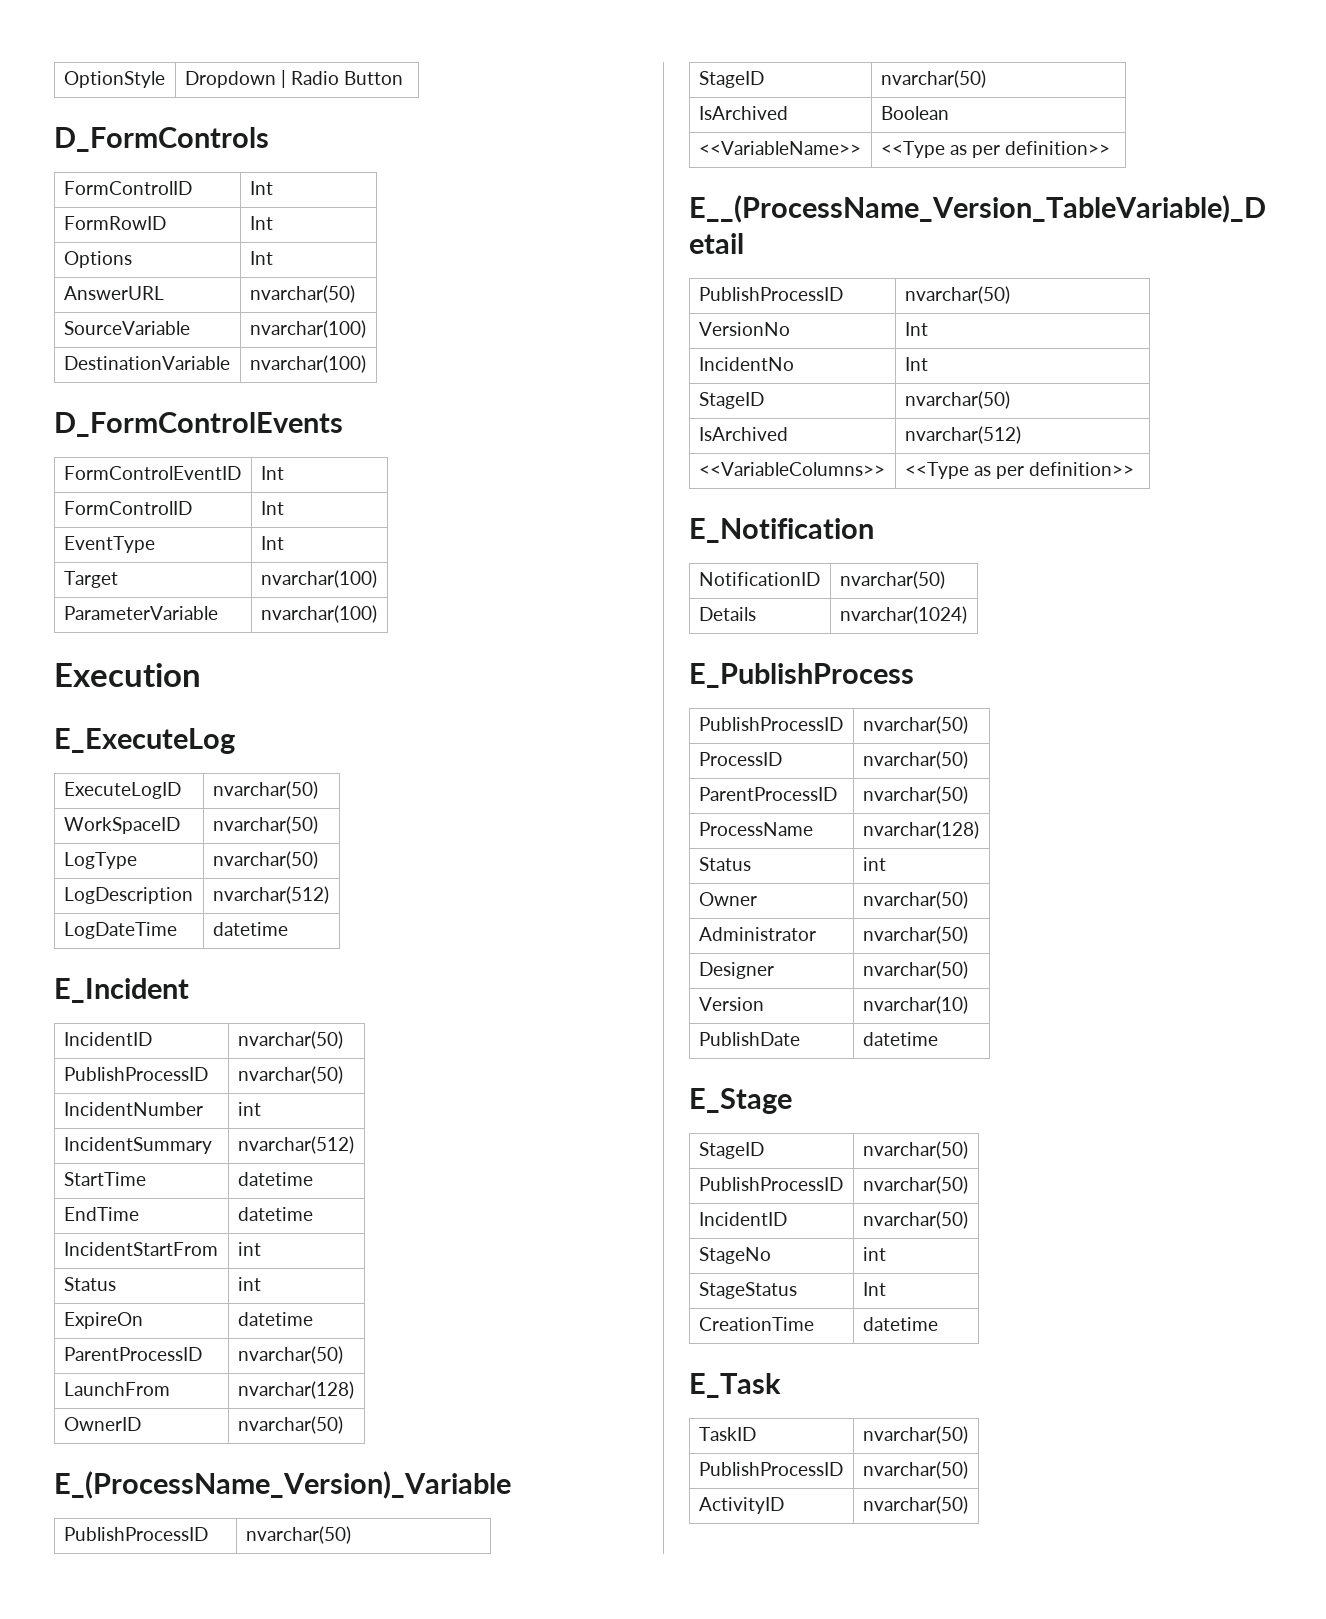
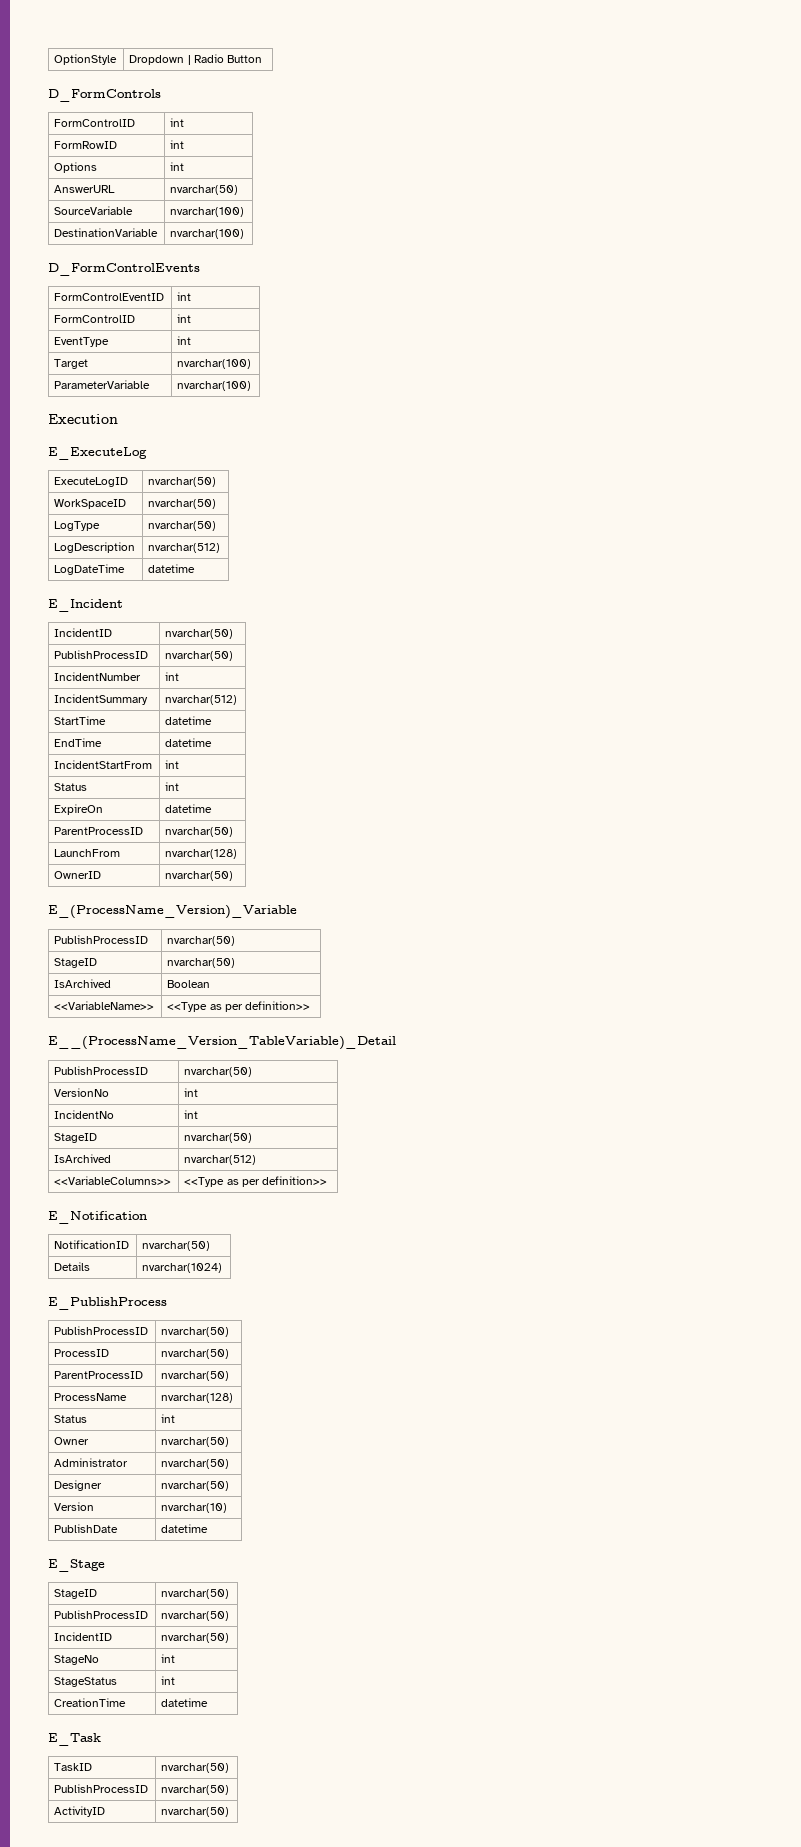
[249,181,273,195] Int -> [170,118,185,127] int
[249,216,273,230] Int -> [170,140,185,149] int
[249,251,273,265] Int -> [170,162,185,171] int
[260,466,284,480] [63,501,192,515] [260,501,284,515] Int // FormControlID | Int -> [177,292,192,301] [54,315,136,323] [177,314,192,323] int // FormControlID | int
[260,536,284,550] Int -> [177,336,192,345] int
[904,322,928,336] Int -> [184,1088,199,1097] int
[904,357,928,371] Int -> [184,1110,199,1119] int
[862,1282,886,1296] Int -> [161,1676,176,1685] int

